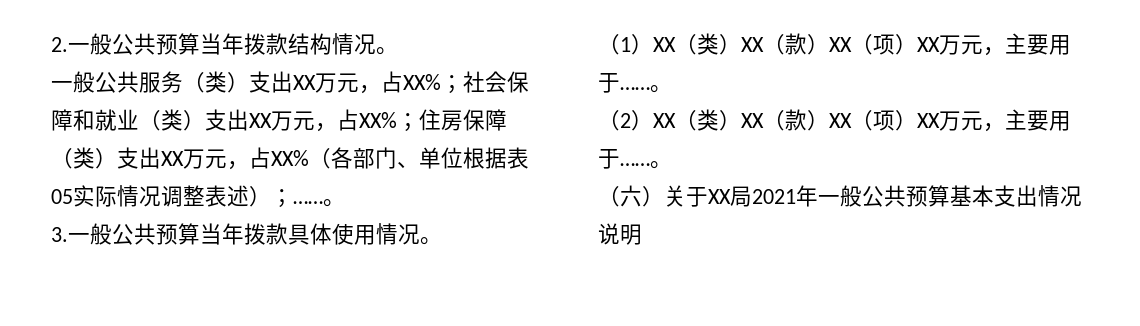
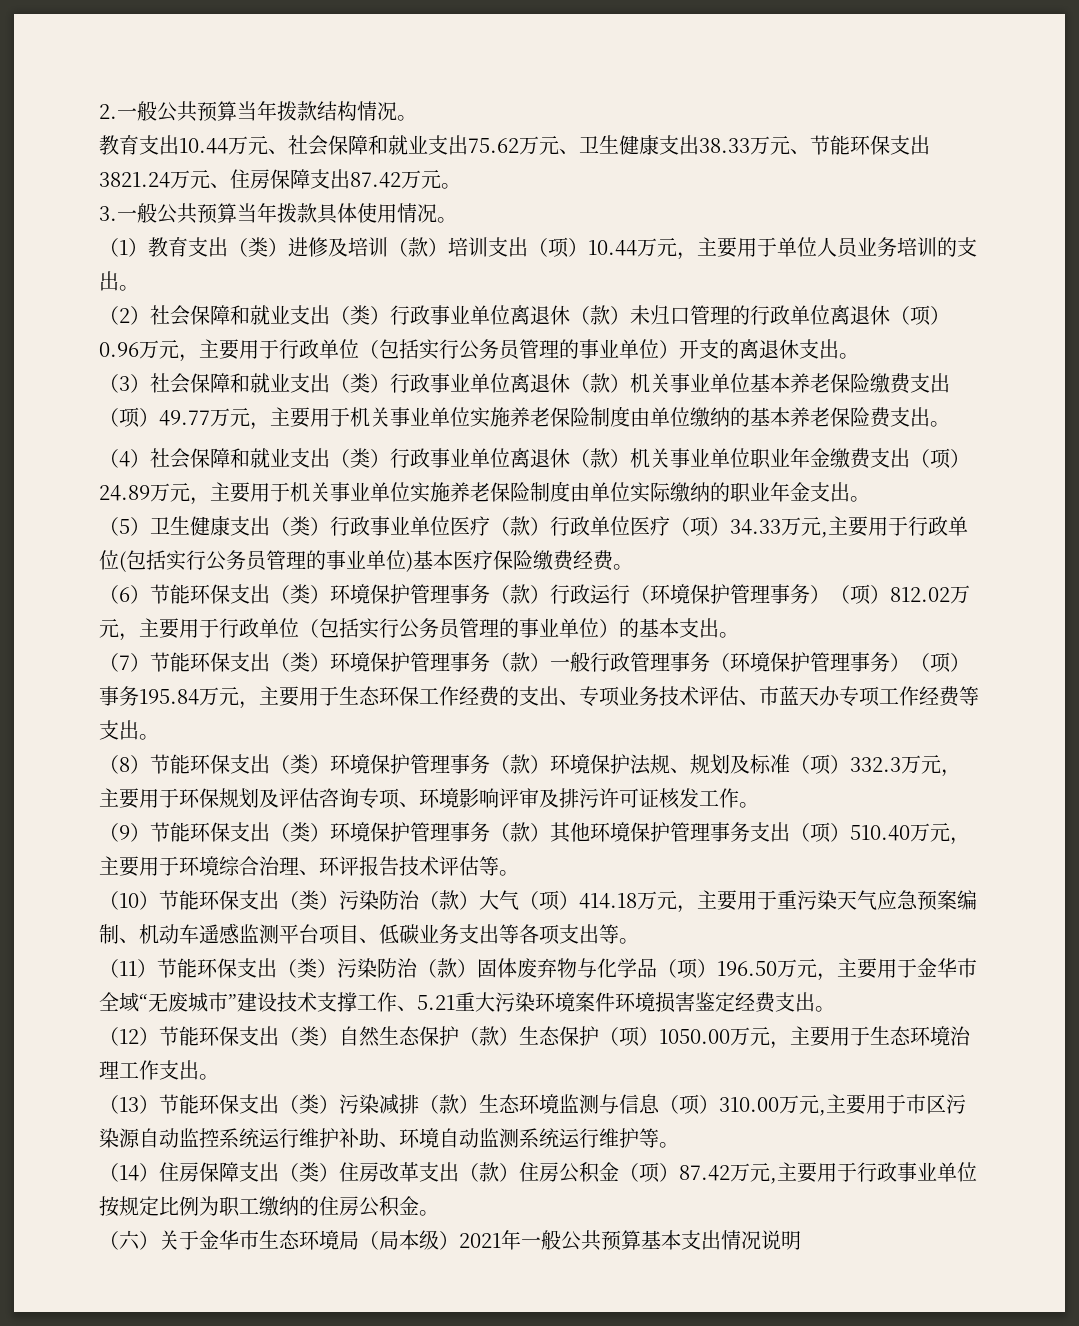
[51,71,529,94] [51,109,507,132] [51,147,529,170] [51,185,323,208] 一般公共服务（类）支出XX万元，占XX%；社会保障和就业（类）支出XX万元，占XX%；住房保障（类）支出XX万元，占XX%（各部门、单位根据表05实际情况调整表述）；…… -> [99,135,930,156] [99,169,441,189] 教育支出10.44万元、社会保障和就业支出75.62万元、卫生健康支出38.33万元、节能环保支出3821.24万元、住房保障支出87.42万元
[653,33,1071,56] [598,73,672,93] [598,109,1071,132] [598,149,672,169] [598,185,752,207] XX（类）XX（款）XX（项）XX万元，主要用于……。 // （2）XX（类）XX（款）XX（项）XX万元，主要用于……。 // （六）关于XX局 -> [148,237,977,260] [99,271,139,291] [99,305,950,326] [99,339,859,362] [99,373,950,394] [99,406,950,430] [99,448,970,469] [99,481,870,505] [99,516,968,538] [99,550,633,572] [99,584,970,605] [99,618,739,641] [99,652,970,673] [99,686,979,709] [99,720,159,740] [99,754,961,777] [99,788,759,809] [99,822,970,845] [99,856,519,877] [99,890,977,913] [99,923,639,945] [99,958,977,981] [99,992,835,1013] [99,1026,971,1049] [99,1060,219,1080] [99,1094,966,1116] [99,1128,679,1148] [99,1162,977,1184] [99,1196,439,1217] [99,1230,459,1250] 教育支出（类）进修及培训（款）培训支出（项）10.44万元，主要用于单位人员业务培训的支出。 // （2）社会保障和就业支出（类）行政事业单位离退休（款）未归口管理的行政单位离退休（项）0.96万元，主要用于行政单位（包括实行公务员管理的事业单位）开支的离退休支出。 // （3）社会保障和就业支出（类）行政事业单位离退休（款）机关事业单位基本养老保险缴费支出（项）49.77万元，主要用于机关事业单位实施养老保险制度由单位缴纳的基本养老保险费支出。 // （4）社会保障和就业支出（类）行政事业单位离退休（款）机关事业单位职业年金缴费支出（项）24.89万元，主要用于机关事业单位实施养老保险制度由单位实际缴纳的职业年金支出。 // （5）卫生健康支出（类）行政事业单位医疗（款）行政单位医疗（项）34.33万元,主要用于行政单位(包括实行公务员管理的事业单位)基本医疗保险缴费经费。 // （6）节能环保支出（类）环境保护管理事务（款）行政运行（环境保护管理事务）（项）812.02万元，主要用于行政单位（包括实行公务员管理的事业单位）的基本支出。 // （7）节能环保支出（类）环境保护管理事务（款）一般行政管理事务（环境保护管理事务）（项）事务195.84万元，主要用于生态环保工作经费的支出、专项业务技术评估、市蓝天办专项工作经费等支出。 // （8）节能环保支出（类）环境保护管理事务（款）环境保护法规、规划及标准（项）332.3万元，主要用于环保规划及评估咨询专项、环境影响评审及排污许可证核发工作。 // （9）节能环保支出（类）环境保护管理事务（款）其他环境保护管理事务支出（项）510.40万元，主要用于环境综合治理、环评报告技术评估等。 // （10）节能环保支出（类）污染防治（款）大气（项）414.18万元，主要用于重污染天气应急预案编制、机动车遥感监测平台项目、低碳业务支出等各项支出等。 // （11）节能环保支出（类）污染防治（款）固体废弃物与化学品（项）196.50万元，主要用于金华市全域“无废城市”建设技术支撑工作、5.21重大污染环境案件环境损害鉴定经费支出。 // （12）节能环保支出（类）自然生态保护（款）生态保护（项）1050.00万元，主要用于生态环境治理工作支出。 // （13）节能环保支出（类）污染减排（款）生态环境监测与信息（项）310.00万元,主要用于市区污染源自动监控系统运行维护补助、环境自动监测系统运行维护等。 // （14）住房保障支出（类）住房改革支出（款）住房公积金（项）87.42万元,主要用于行政事业单位按规定比例为职工缴纳的住房公积金。 // （六）关于金华市生态环境局（局本级）

